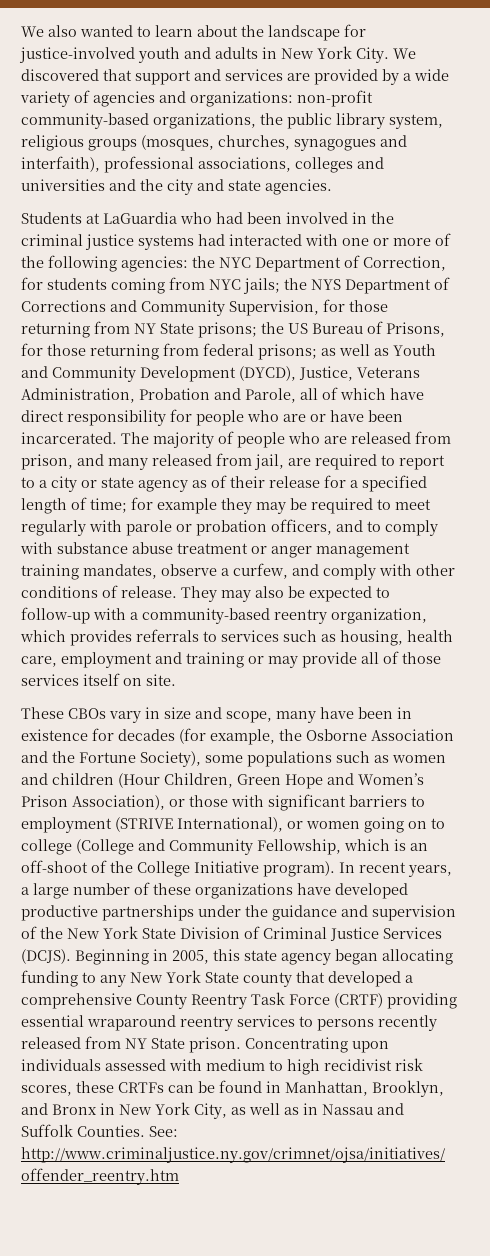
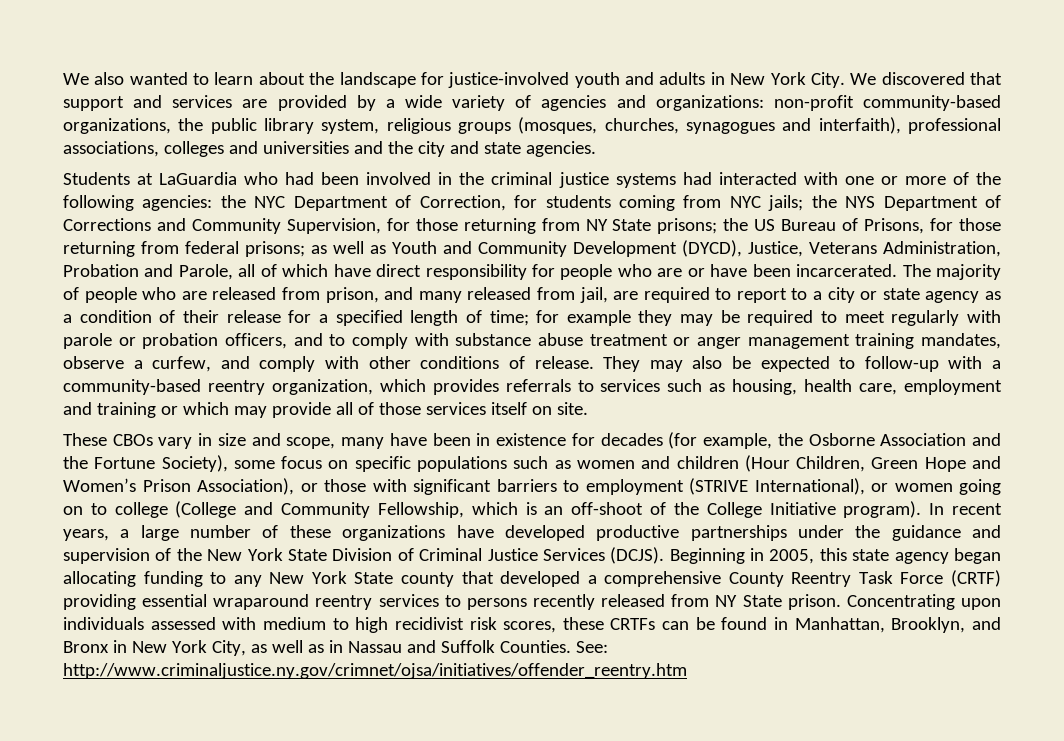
(207, 484) none -> [63,310,152,323] a condition
(264, 660) none -> [182,402,229,415] which
(243, 759) none -> [281,456,411,472] focus on specific

